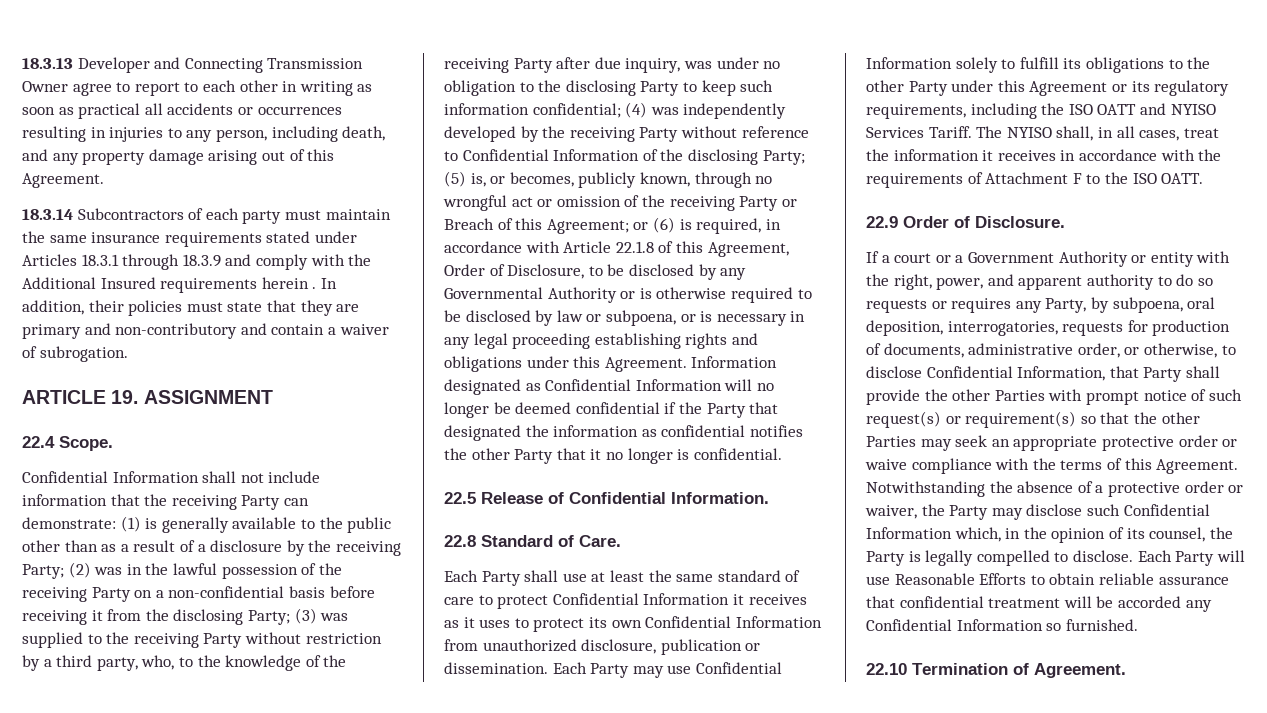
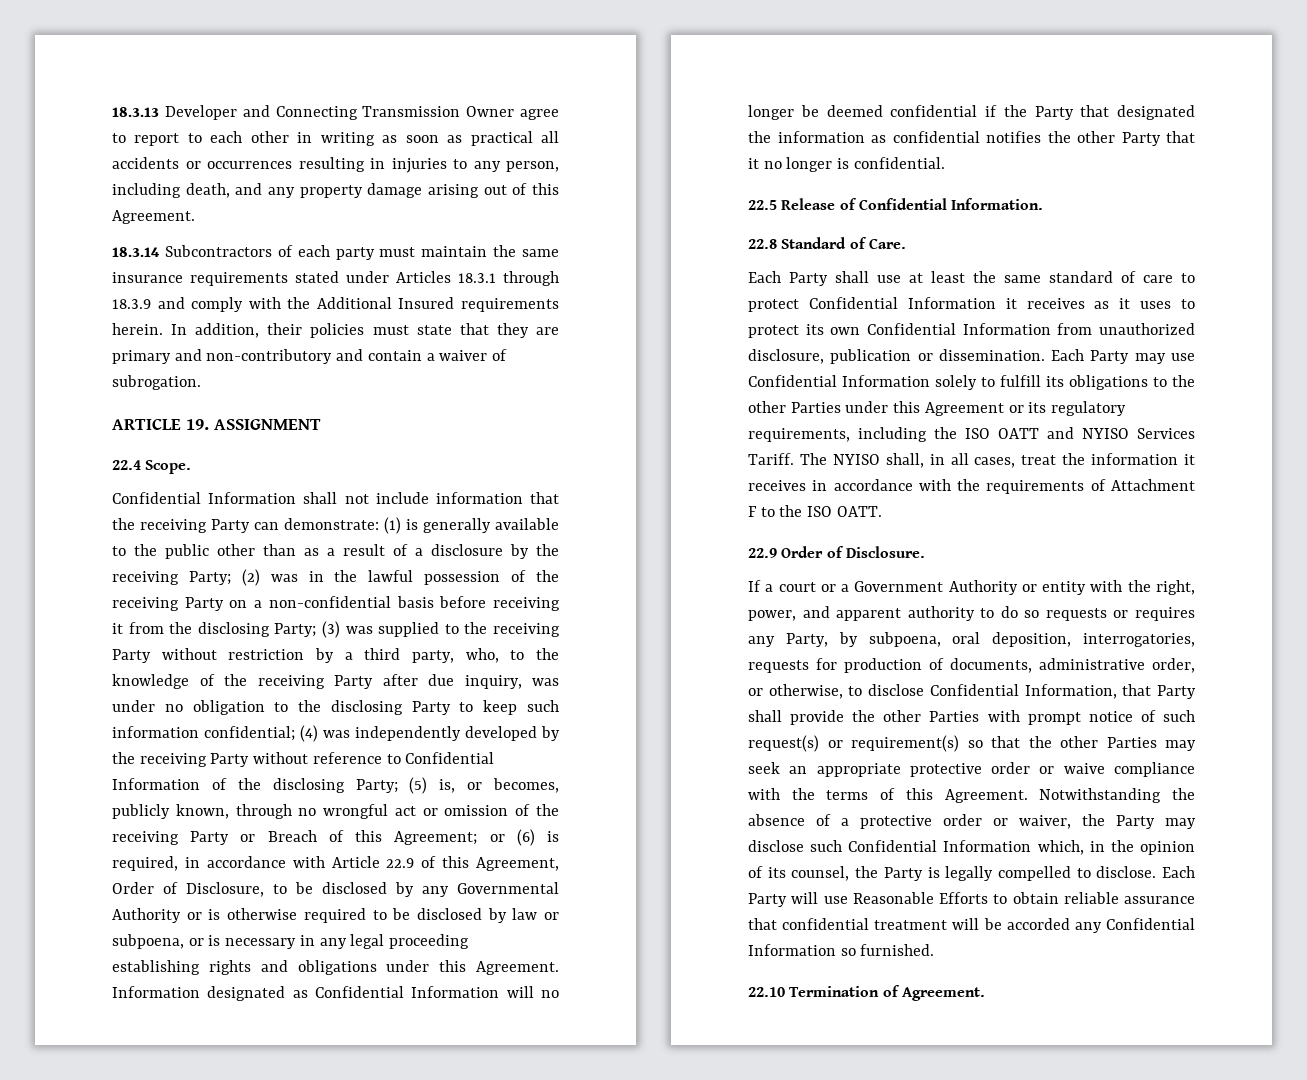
[261,277,317,289] herein . -> [112,323,163,335] herein.
[615,241,654,253] 22.1.8 -> [386,858,415,868] 22.9
[908,81,948,96] Party -> [790,402,841,413] Parties

